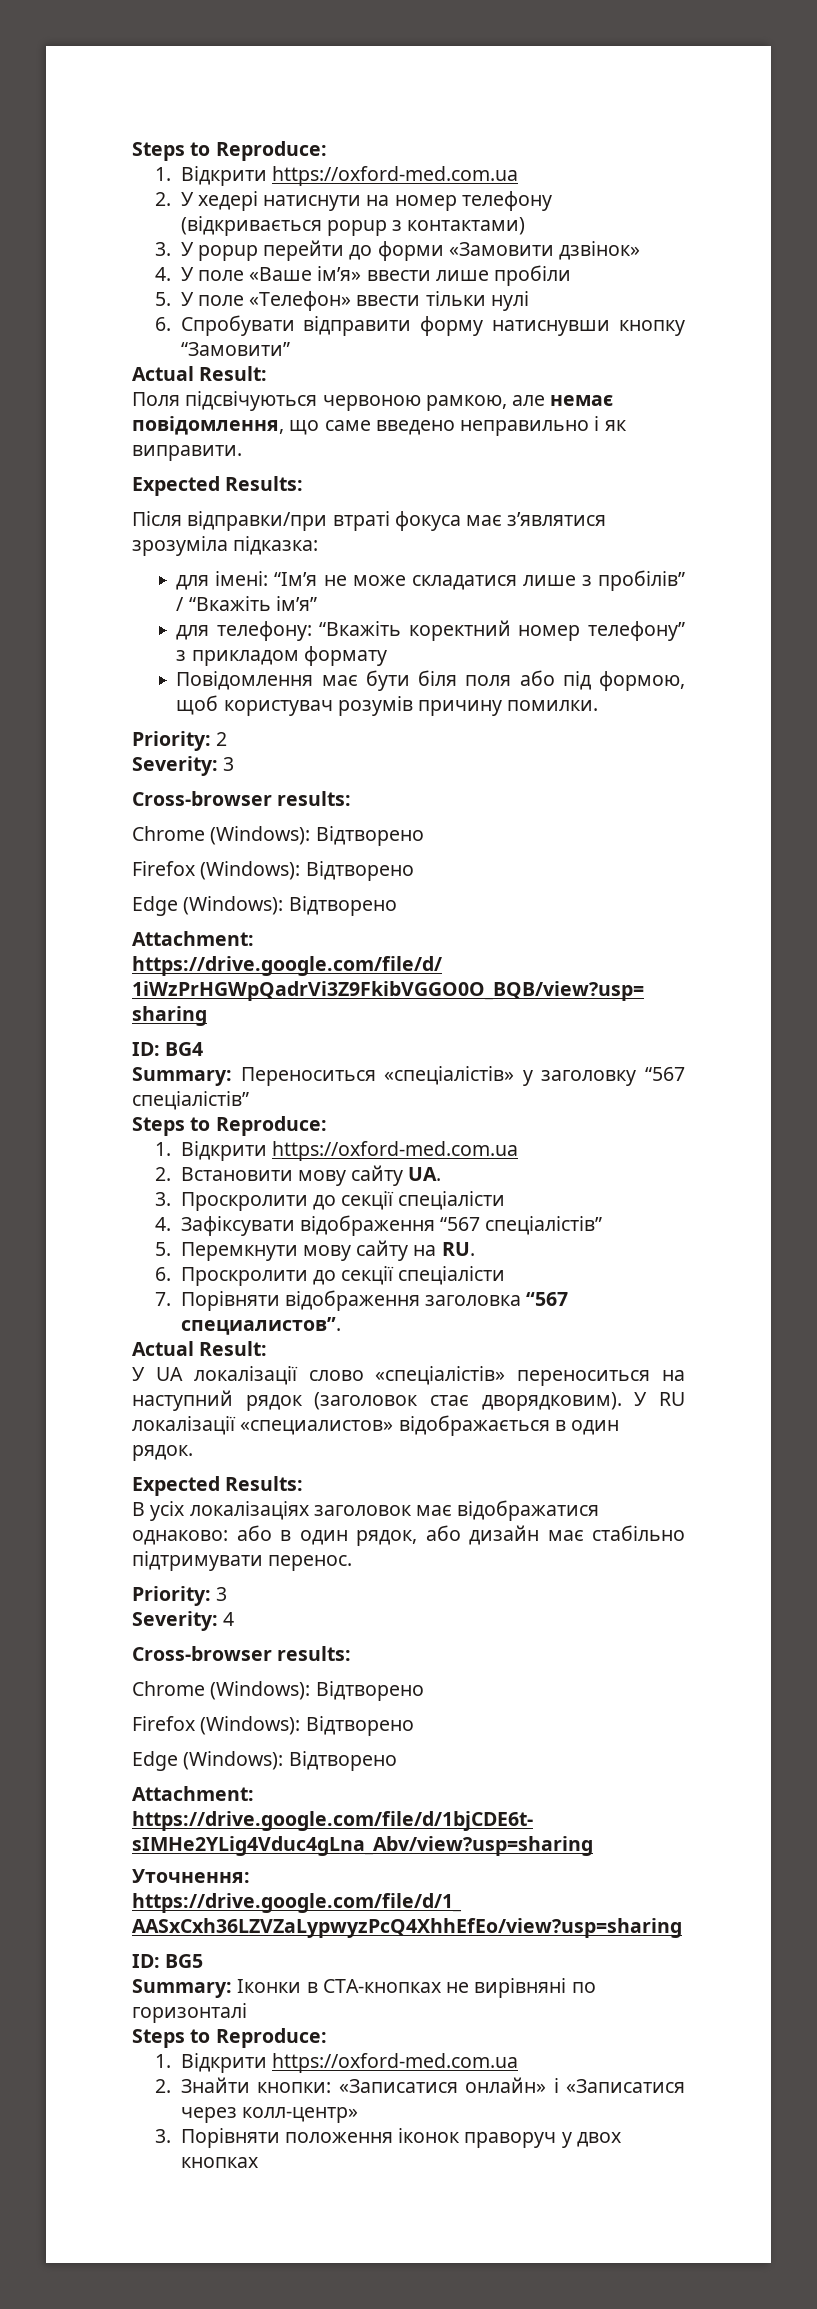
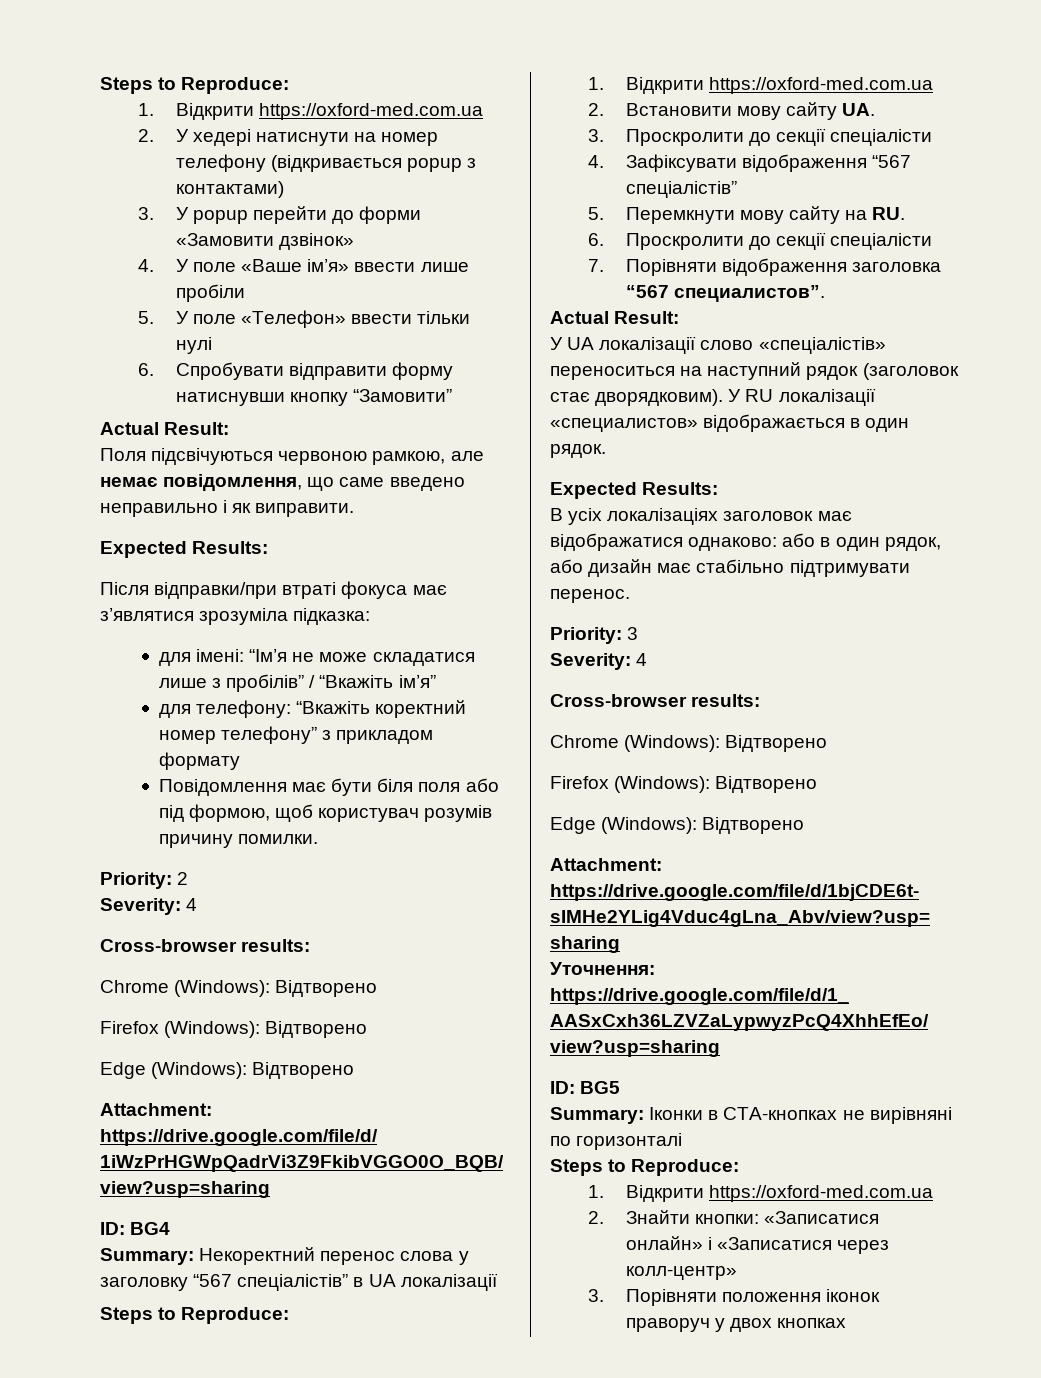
[223,757,235,771] 3 -> [186,898,198,911] 4
[240,1066,515,1086] Переноситься «спеціалістів» -> [199,1247,454,1265] Некоректний перенос слова
(249, 1100) none -> [353,1273,498,1291] в UA локалізації

